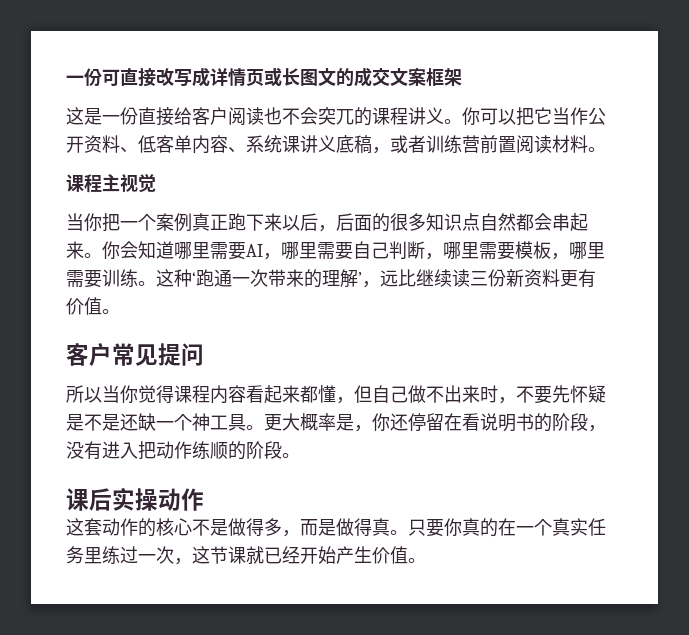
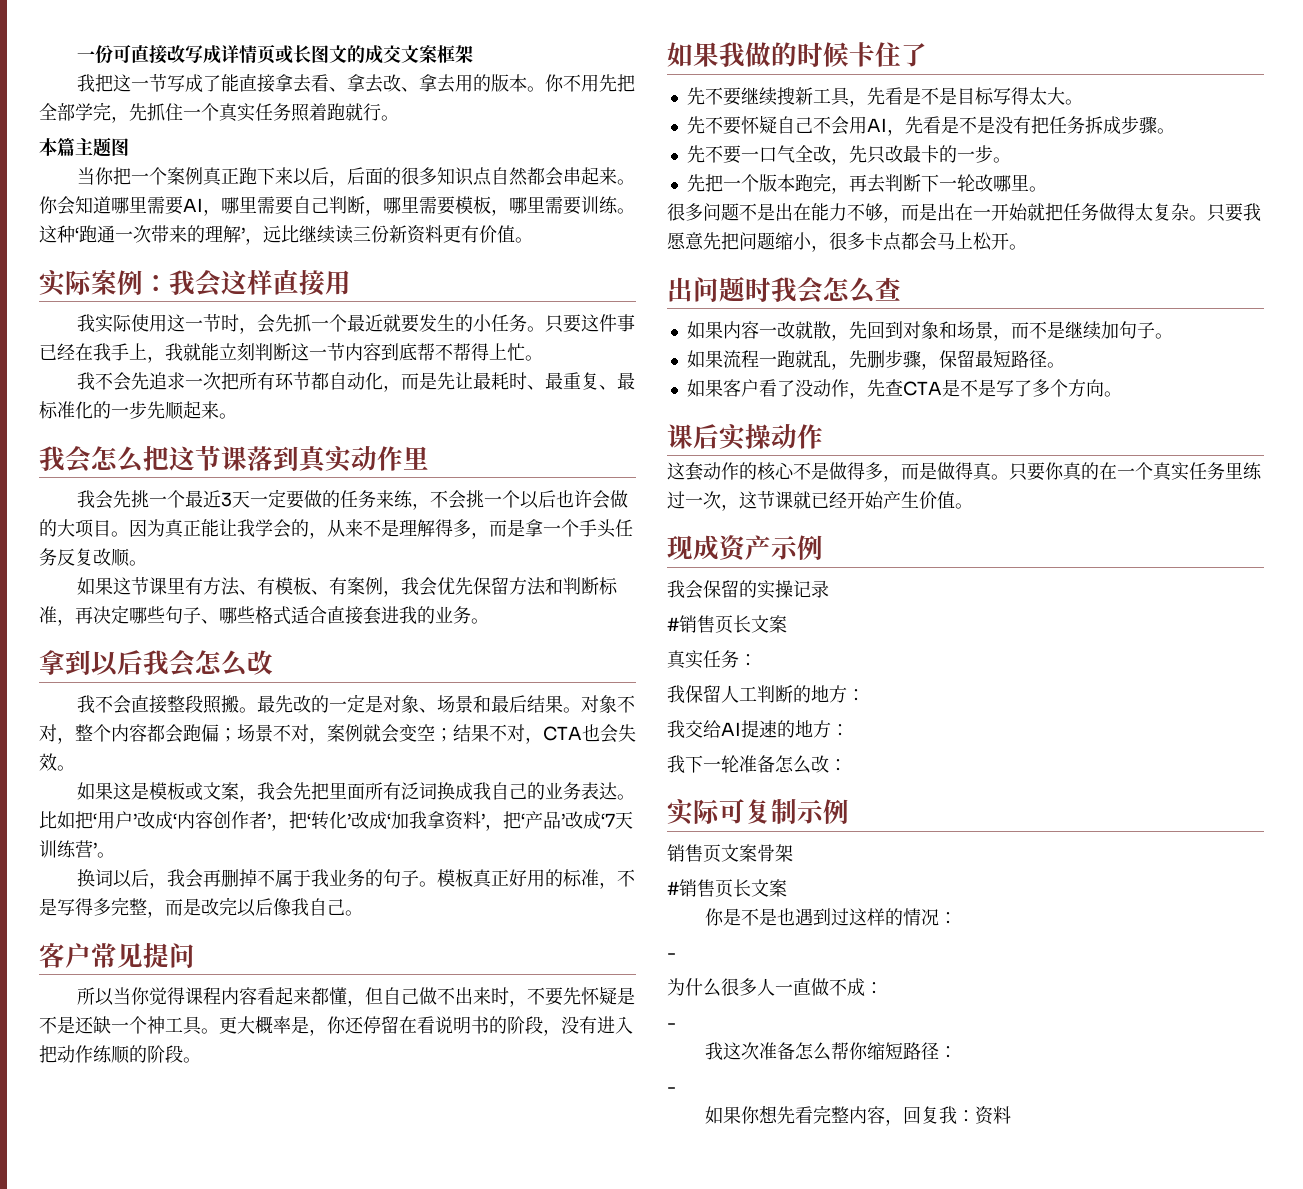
[66,107,606,126] [66,135,606,154] [66,174,156,193] 这是一份直接给客户阅读也不会突兀的课程讲义。你可以把它当作公开资料、低客单内容、系统课讲义底稿，或者训练营前置阅读材料。 // 课程主视觉 -> [76,74,635,93] [39,102,399,123] [39,137,129,157] 我把这一节写成了能直接拿去看、拿去改、拿去用的版本。你不用先把全部学完，先抓住一个真实任务照着跑就行。 // 本篇主题图
(120, 311) none -> [39,269,351,297] [76,314,635,334] [39,342,543,363] [76,372,635,392] [39,401,237,420] [39,445,429,473] [76,489,628,510] [39,519,633,539] [39,548,147,567] [76,577,618,597] [39,605,489,626] [39,650,273,677] [76,694,635,714] [39,724,636,744] [39,753,75,771] [76,782,635,802] [39,811,633,831] [39,840,115,858] [76,869,635,889] [39,897,363,918] // 实际案例：我会这样直接用 // 我实际使用这一节时，会先抓一个最近就要发生的小任务。只要这件事已经在我手上，我就能立刻判断这一节内容到底帮不帮得上忙。 // 我不会先追求一次把所有环节都自动化，而是先让最耗时、最重复、最标准化的一步先顺起来。 // 我会怎么把这节课落到真实动作里 // 我会先挑一个最近3天一定要做的任务来练，不会挑一个以后也许会做的大项目。因为真正能让我学会的，从来不是理解得多，而是拿一个手头任务反复改顺。 // 如果这节课里有方法、有模板、有案例，我会优先保留方法和判断标准，再决定哪些句子、哪些格式适合直接套进我的业务。 // 拿到以后我会怎么改 // 我不会直接整段照搬。最先改的一定是对象、场景和最后结果。对象不对，整个内容都会跑偏；场景不对，案例就会变空；结果不对，CTA也会失效。 // 如果这是模板或文案，我会先把里面所有泛词换成我自己的业务表达。比如把‘用户’改成‘内容创作者’，把‘转化’改成‘加我拿资料’，把‘产品’改成‘7天训练营’。 // 换词以后，我会再删掉不属于我业务的句子。模板真正好用的标准，不是写得多完整，而是改完以后像我自己。
(300, 455) none -> [667,42,927,67] [686,87,1083,107] [686,115,1175,136] [686,145,1011,165] [686,173,1047,194] [667,203,1261,223] [667,232,1027,252] [667,276,901,304] [686,321,1173,341] [686,350,1065,370] [686,379,1122,399] // 如果我做的时候卡住了 // 先不要继续搜新工具，先看是不是目标写得太大。 // 先不要怀疑自己不会用AI，先看是不是没有把任务拆成步骤。 // 先不要一口气全改，先只改最卡的一步。 // 先把一个版本跑完，再去判断下一轮改哪里。 // 很多问题不是出在能力不够，而是出在一开始就把任务做得太复杂。只要我愿意先把问题缩小，很多卡点都会马上松开。 // 出问题时我会怎么查 // 如果内容一改就散，先回到对象和场景，而不是继续加句子。 // 如果流程一跑就乱，先删步骤，保留最短路径。 // 如果客户看了没动作，先查CTA是不是写了多个方向。
(426, 560) none -> [667,535,823,562] [667,580,829,599] [667,615,787,634] [667,650,757,669] [667,685,865,703] [667,720,849,738] [667,755,847,774] [667,799,849,825] [667,844,793,863] [667,879,787,898] [704,908,957,926] [667,953,676,959] [667,978,883,997] [667,1023,676,1029] [704,1042,957,1061] [667,1087,676,1093] [704,1105,1011,1126] // 现成资产示例 // 我会保留的实操记录 // #销售页长文案 // 真实任务： // 我保留人工判断的地方： // 我交给AI提速的地方： // 我下一轮准备怎么改： // 实际可复制示例 // 销售页文案骨架 // #销售页长文案 // 你是不是也遇到过这样的情况： // - // 为什么很多人一直做不成： // - // 我这次准备怎么帮你缩短路径： // - // 如果你想先看完整内容，回复我：资料

